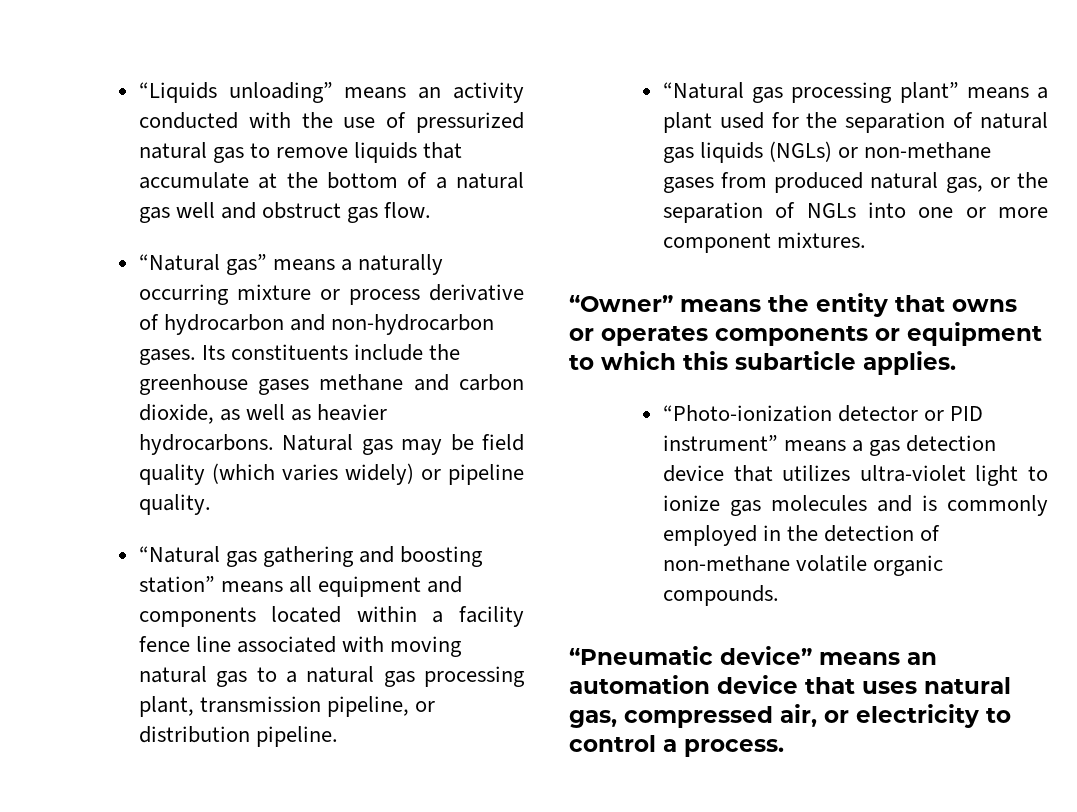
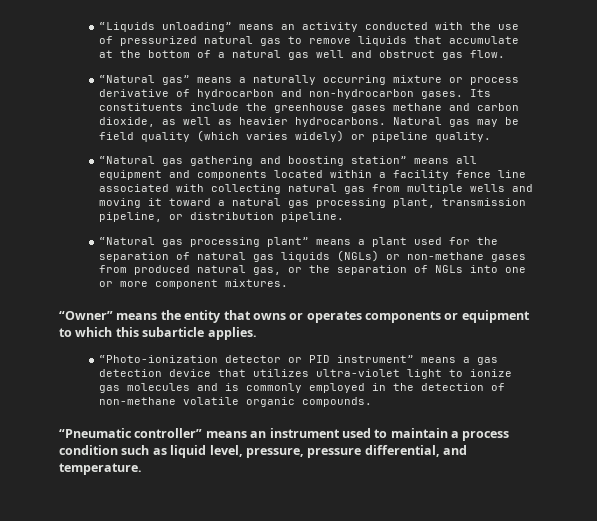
[390,636,463,657] [138,666,277,687] moving natural gas to -> [210,184,533,194] [98,198,211,208] collecting natural gas from multiple wells and moving it toward
[720,646,937,665] [569,675,1011,694] [569,704,1011,728] [569,735,784,757] device” means an automation device that uses natural gas, compressed air, or electricity to control a process. -> [134,428,510,441] [59,445,467,458] [59,463,142,475] controller” means an instrument used to maintain a process condition such as liquid level, pressure, pressure differential, and temperature.

